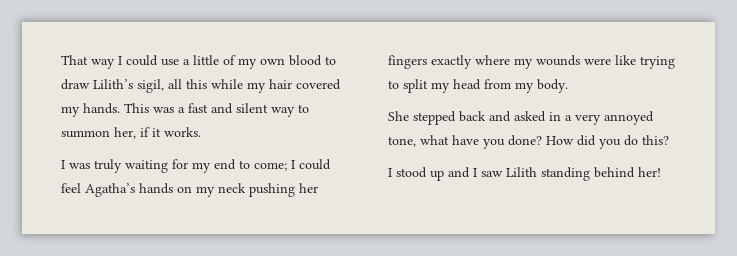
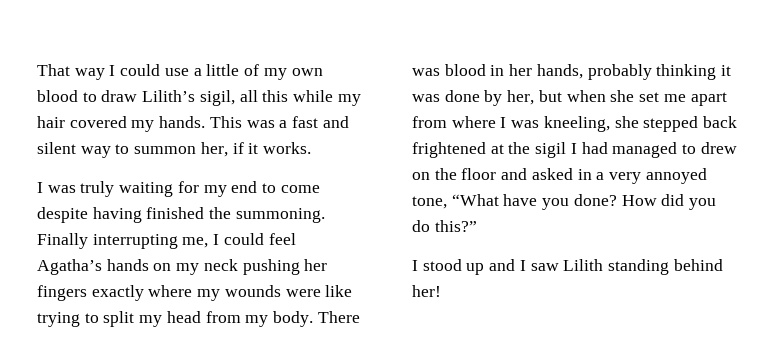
[254,162,287,171] come; -> [280,185,320,193] [37,207,325,223] [37,233,209,249] come despite having finished the summoning. Finally interrupting me,
[388,111,486,125] // She stepped back -> [317,311,360,323] [412,64,732,80] [412,90,727,106] [412,116,738,132] [412,142,737,158] [412,168,497,180] There was blood in her hands, probably thinking it was done by her, but when she set me apart from where I was kneeling, she stepped back frightened at the sigil I had managed to drew on the floor
[420,135,449,145] what -> [451,194,499,206] “What
[642,135,669,145] this? -> [434,220,477,232] this?”

